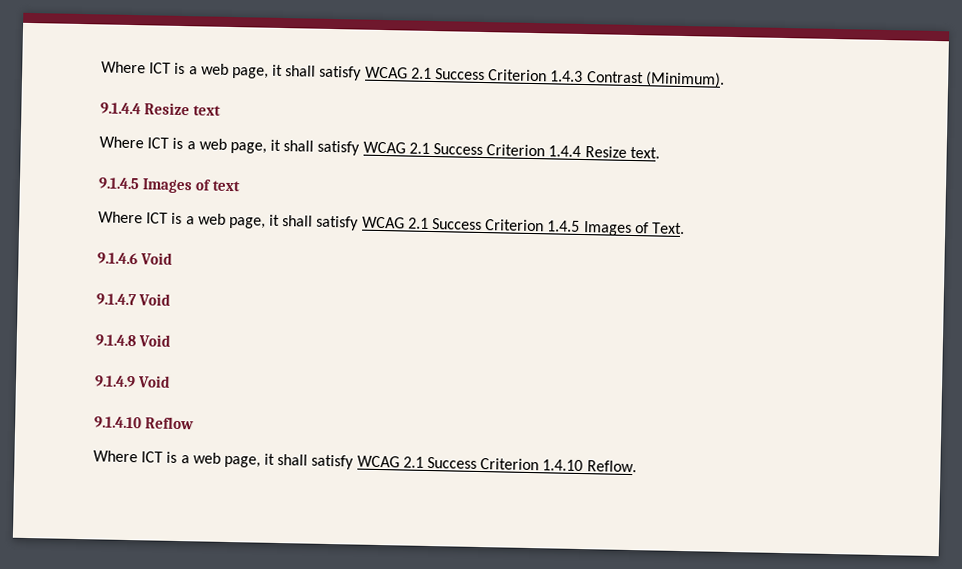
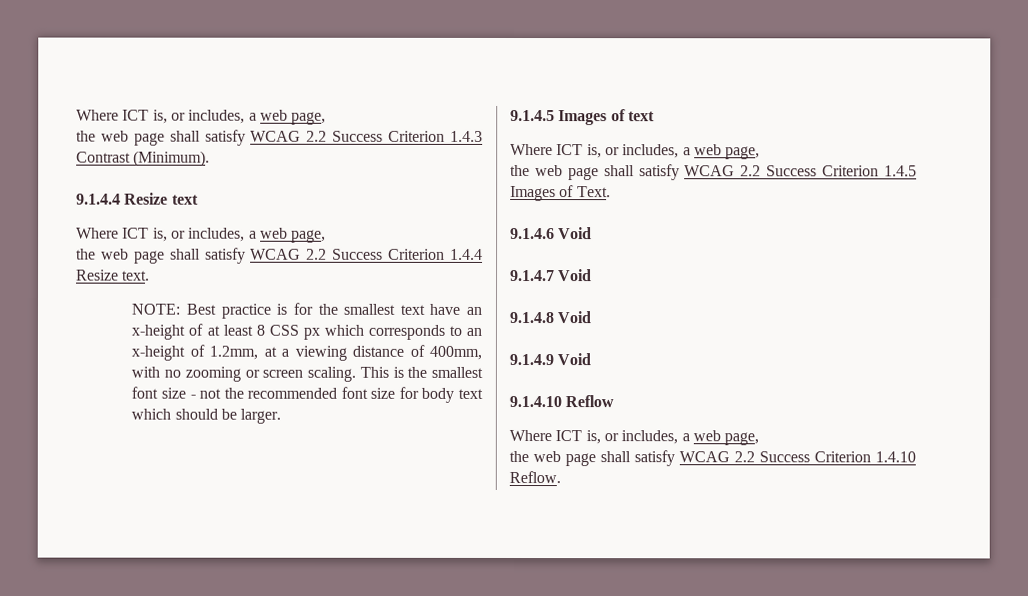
[101,61,432,81] Where ICT is a web page, it shall satisfy WCAG 2.1 -> [76,109,327,125] [76,129,328,146] Where ICT is, or includes, a web page, // the web page shall satisfy WCAG 2.2
[172,137,430,156] is a web page, it shall satisfy WCAG 2.1 -> [152,227,327,243] [76,247,328,264] is, or includes, a web page, // the web page shall satisfy WCAG 2.2
(660, 152) none -> [131,302,482,319] [131,323,482,340] [131,344,483,361] [131,366,483,382] [131,386,483,403] [131,408,282,424] // NOTE: Best practice is for the smallest text have an x-height of at least 8 CSS px which corresponds to an x-height of 1.2mm, at a viewing distance of 400mm, with no zooming or screen scaling. This is the smallest font size - not the recommended font size for body text which should be larger.
[171,212,429,231] is a web page, it shall satisfy WCAG 2.1 -> [586,144,761,160] [510,164,762,181] is, or includes, a web page, // the web page shall satisfy WCAG 2.2
[166,451,424,470] is a web page, it shall satisfy WCAG 2.1 -> [585,430,760,446] [509,450,755,467] is, or includes, a web page, // the web page shall satisfy WCAG 2.2

